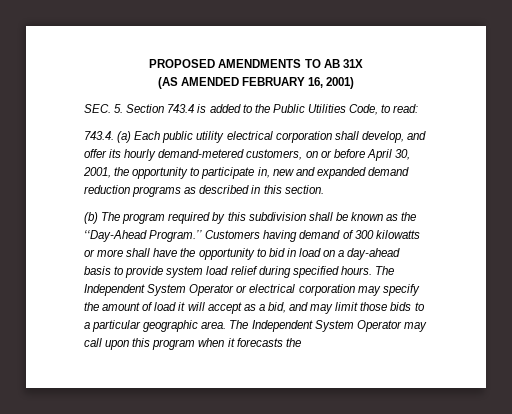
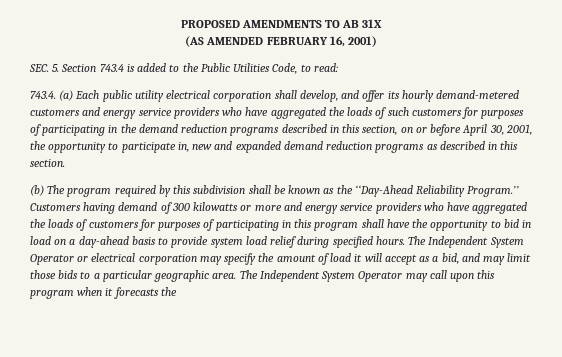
[246,149,303,160] customers, -> [30,107,525,119] [30,124,398,136] customers and energy service providers who have aggregated the loads of such customers for purposes of participating in the demand reduction programs described in this section,
(147, 236) none -> [416,185,466,197] Reliability
(124, 253) none -> [283,202,528,214] [30,219,359,231] and energy service providers who have aggregated the loads of customers for purposes of participating in this program

